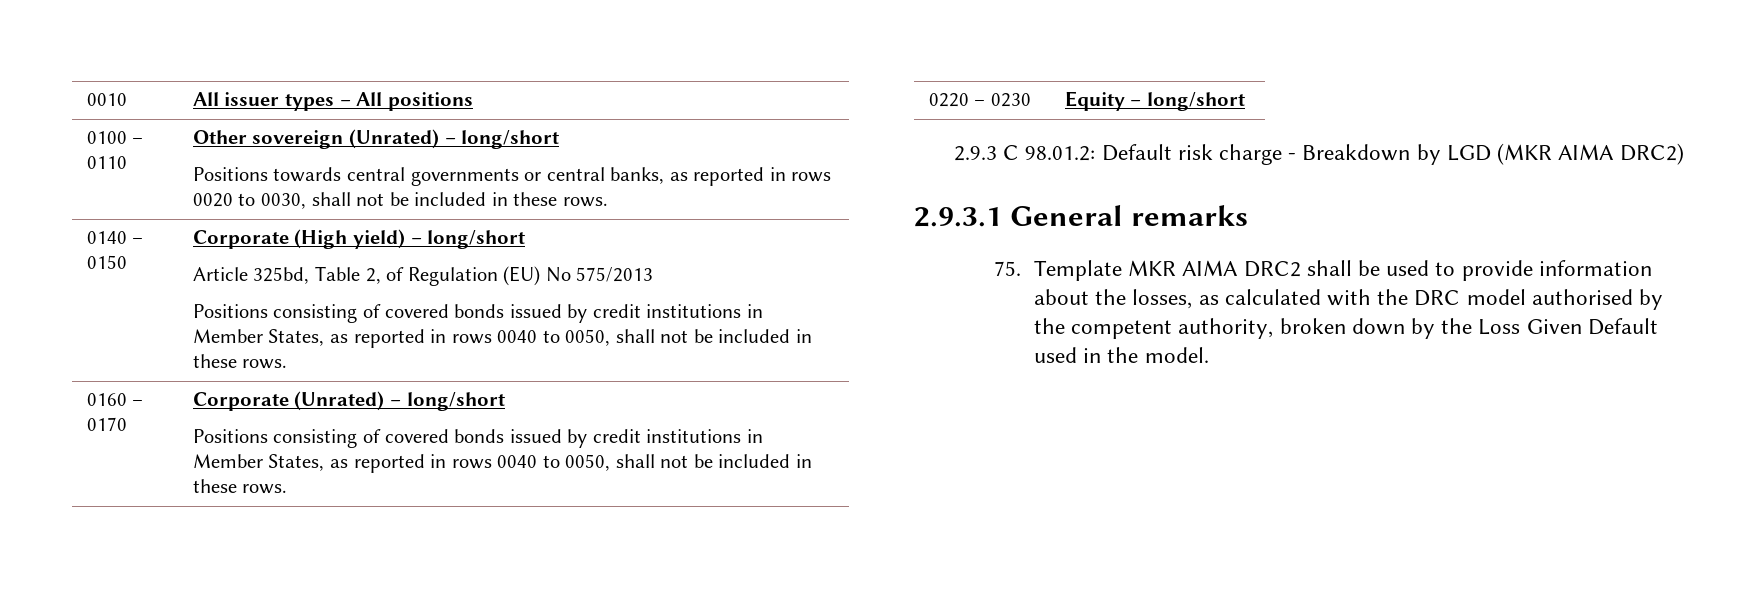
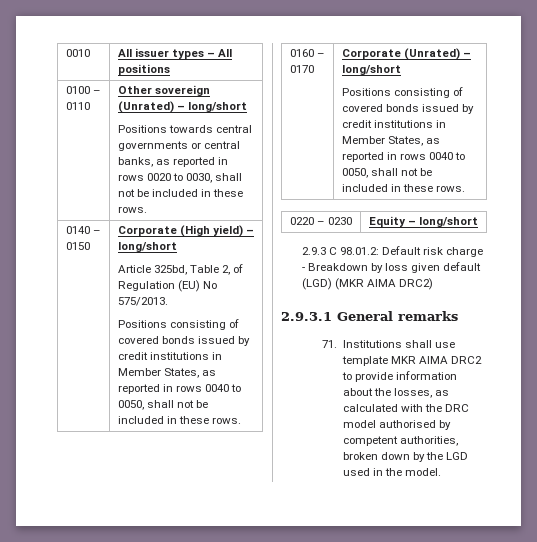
[576,267,654,282] 575/2013 -> [117,297,168,306] 575/2013.
[1446,145,1491,161] LGD -> [384,262,482,273] [301,278,332,290] loss given default (LGD)
[993,260,1430,281] 75. Template MKR AIMA DRC2 shall be used -> [322,340,455,348] [341,356,483,366] 71. Institutions shall use template MKR AIMA DRC2
[1033,318,1274,339] the competent authority, -> [342,436,458,446] competent authorities,
[1478,318,1658,335] Loss Given Default -> [446,452,469,460] LGD

